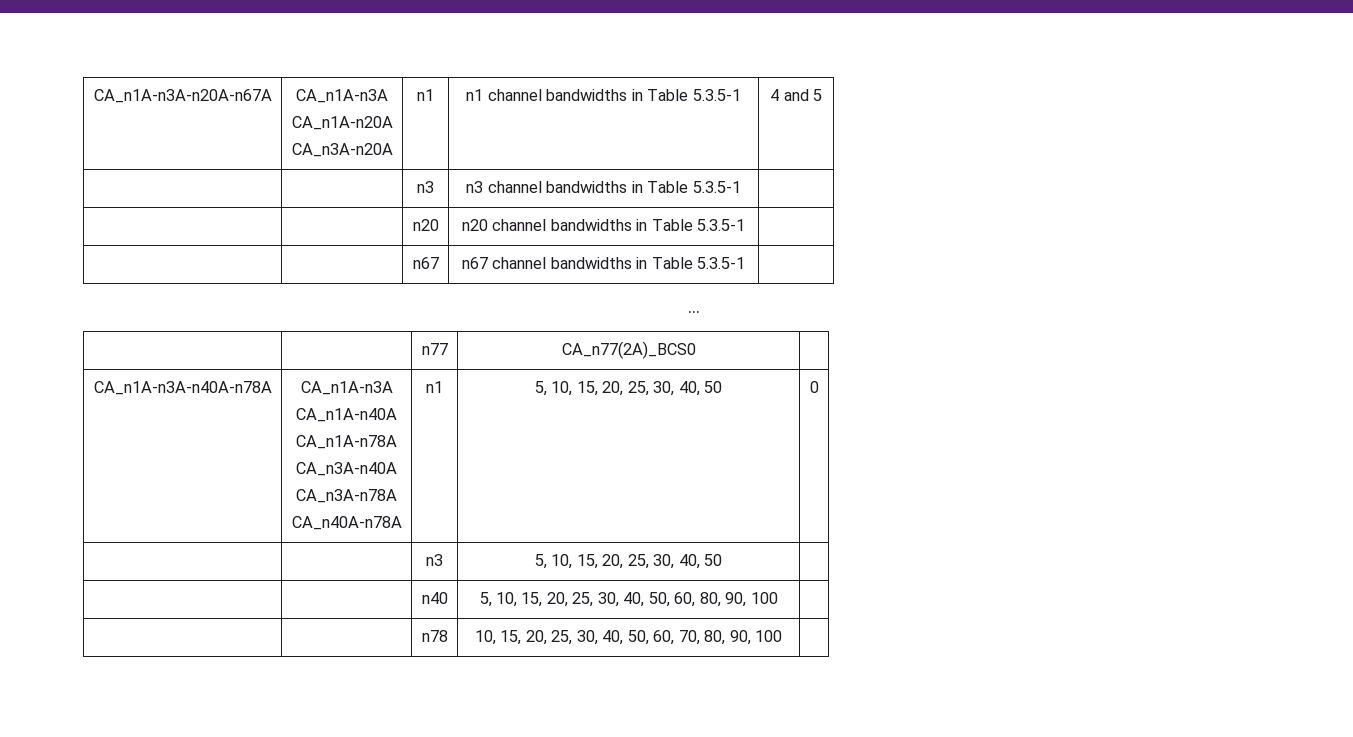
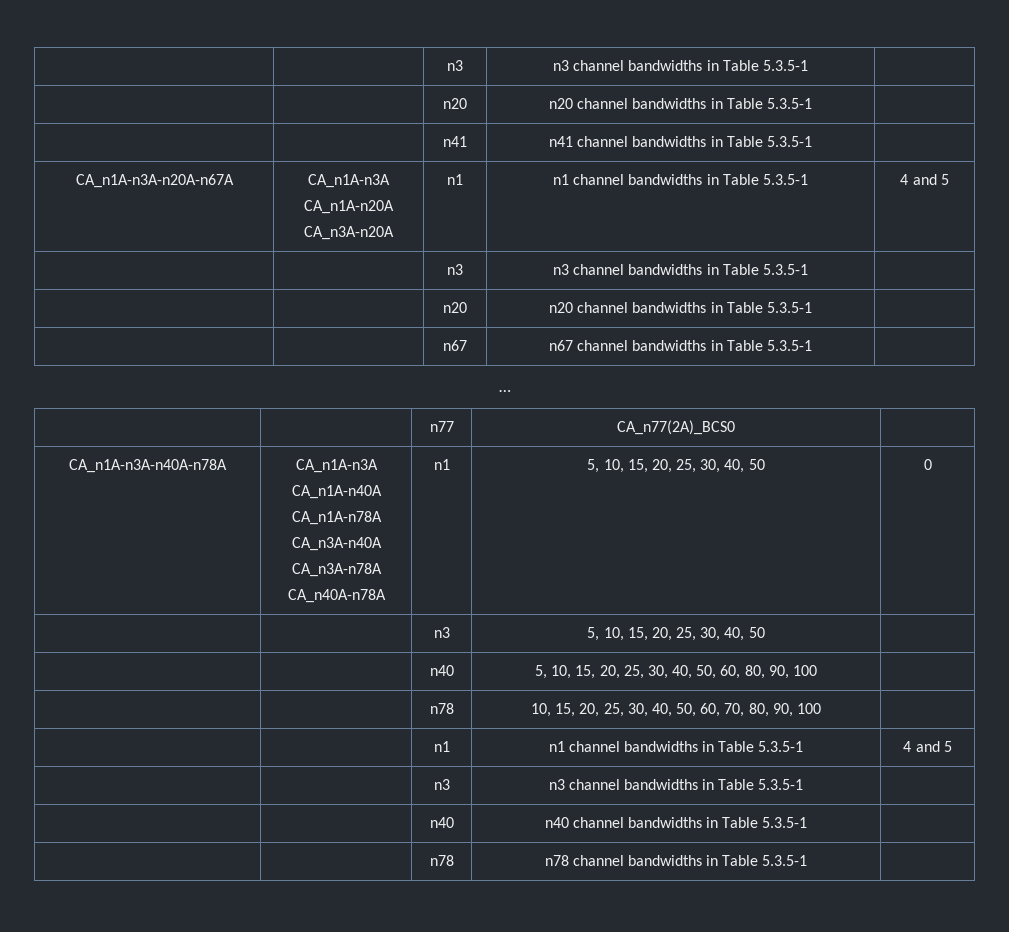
(93, 96) none -> [447,60,463,71] [553,60,808,71] [443,98,467,109] [549,98,812,109] [443,136,467,147] [549,136,812,147] | | n3 | n3 channel bandwidths in Table 5.3.5-1 | // | | n20 | n20 channel bandwidths in Table 5.3.5-1 | // | | n41 | n41 channel bandwidths in Table 5.3.5-1 | //
(783, 636) none -> [433,741,450,752] [548,741,804,752] [903,741,952,752] [433,779,450,790] [548,779,804,790] [429,817,454,828] [544,817,808,828] [429,855,454,866] [544,855,808,866] // | | n1 | n1 channel bandwidths in Table 5.3.5-1 | 4 and 5 // | | n3 | n3 channel bandwidths in Table 5.3.5-1 | // | | n40 | n40 channel bandwidths in Table 5.3.5-1 | // | | n78 | n78 channel bandwidths in Table 5.3.5-1 |

